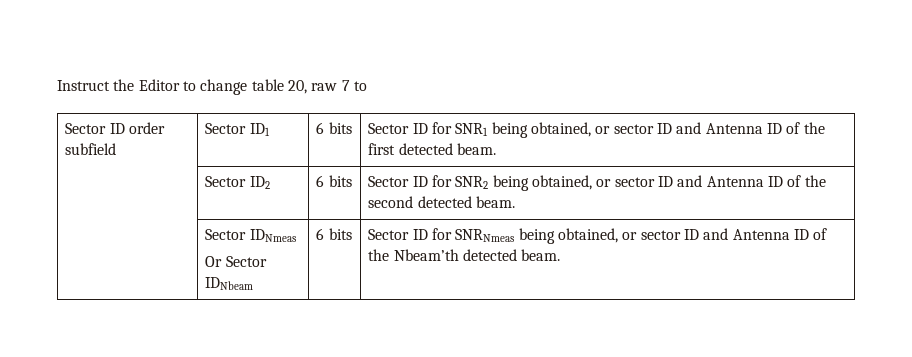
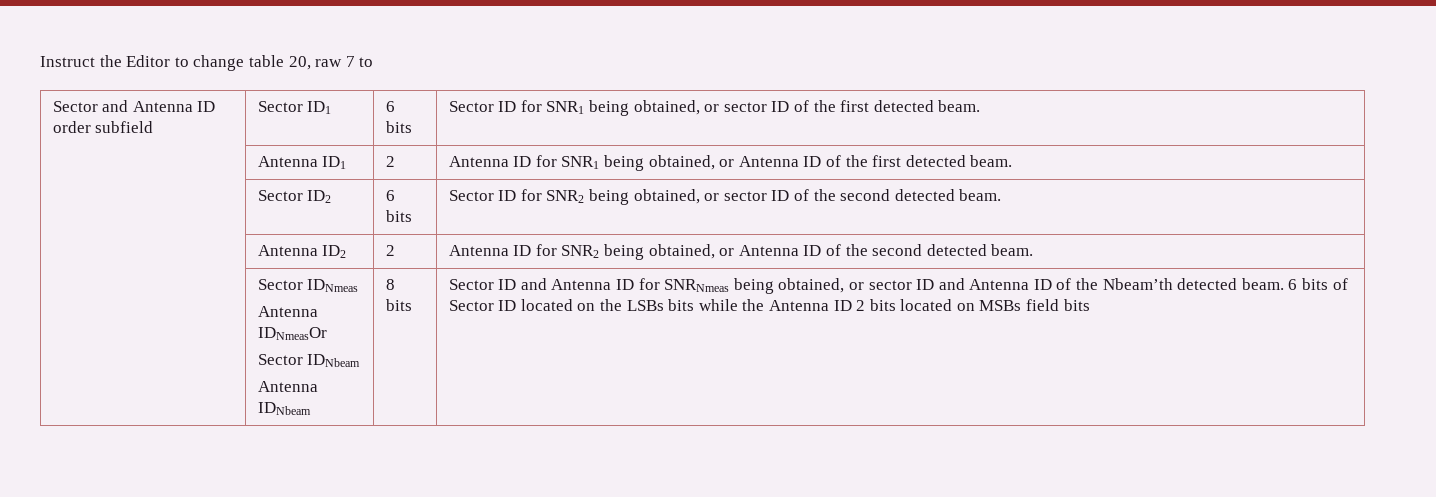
(107, 128) none -> [102,100,193,112] and Antenna
[676,122,702,134] and -> [793,100,981,112] [257,156,347,169] [385,156,395,167] [448,155,735,171] of the first detected beam. // | Antenna ID1 | 2 | Antenna ID for SNR1 being obtained, or
[677,175,703,187] and -> [793,189,1002,201] [257,245,347,258] [385,245,395,256] [448,244,735,260] of the second detected beam. // | Antenna ID2 | 2 | Antenna ID for SNR2 being obtained, or
[205,256,223,267] Or -> [257,306,318,317] [257,327,327,340] Antenna IDNmeasOr //
[316,228,352,240] [368,229,428,240] | 6 bits | Sector ID -> [257,381,318,392] [257,402,311,415] [385,279,395,290] [385,299,412,311] [448,278,634,290] // Antenna IDNbeam | 8 bits | Sector ID and Antenna ID
(561, 255) none -> [1288,278,1348,290] [448,299,1090,311] 6 bits of Sector ID located on the LSBs bits while the Antenna ID 2 bits located on MSBs field bits

